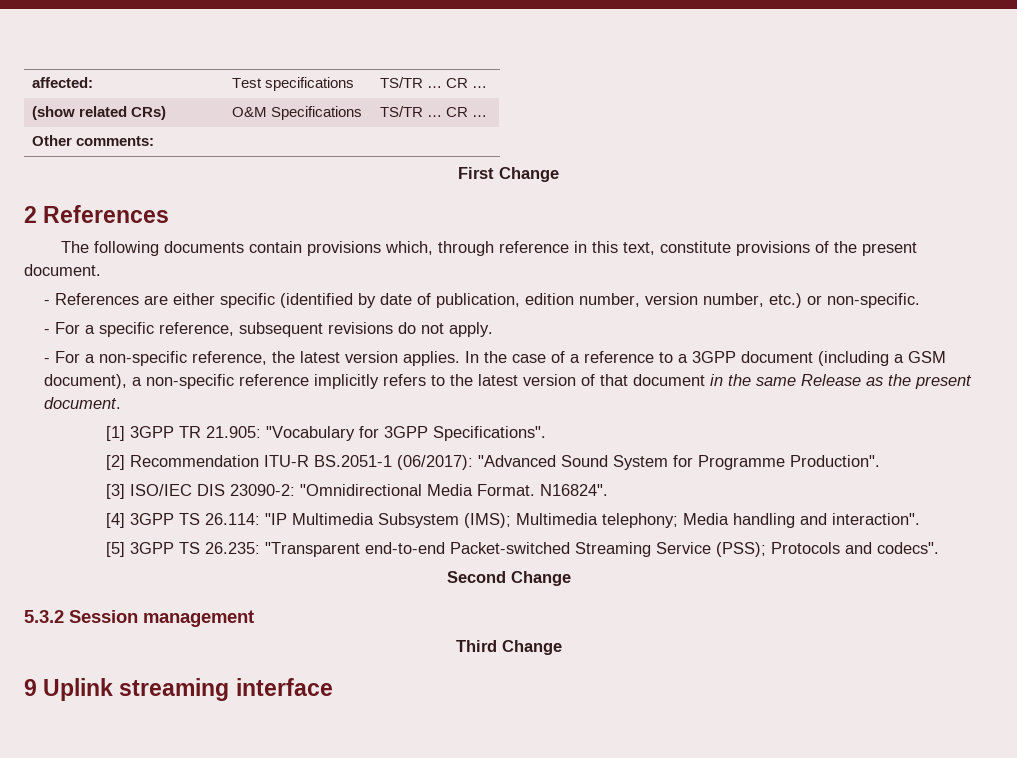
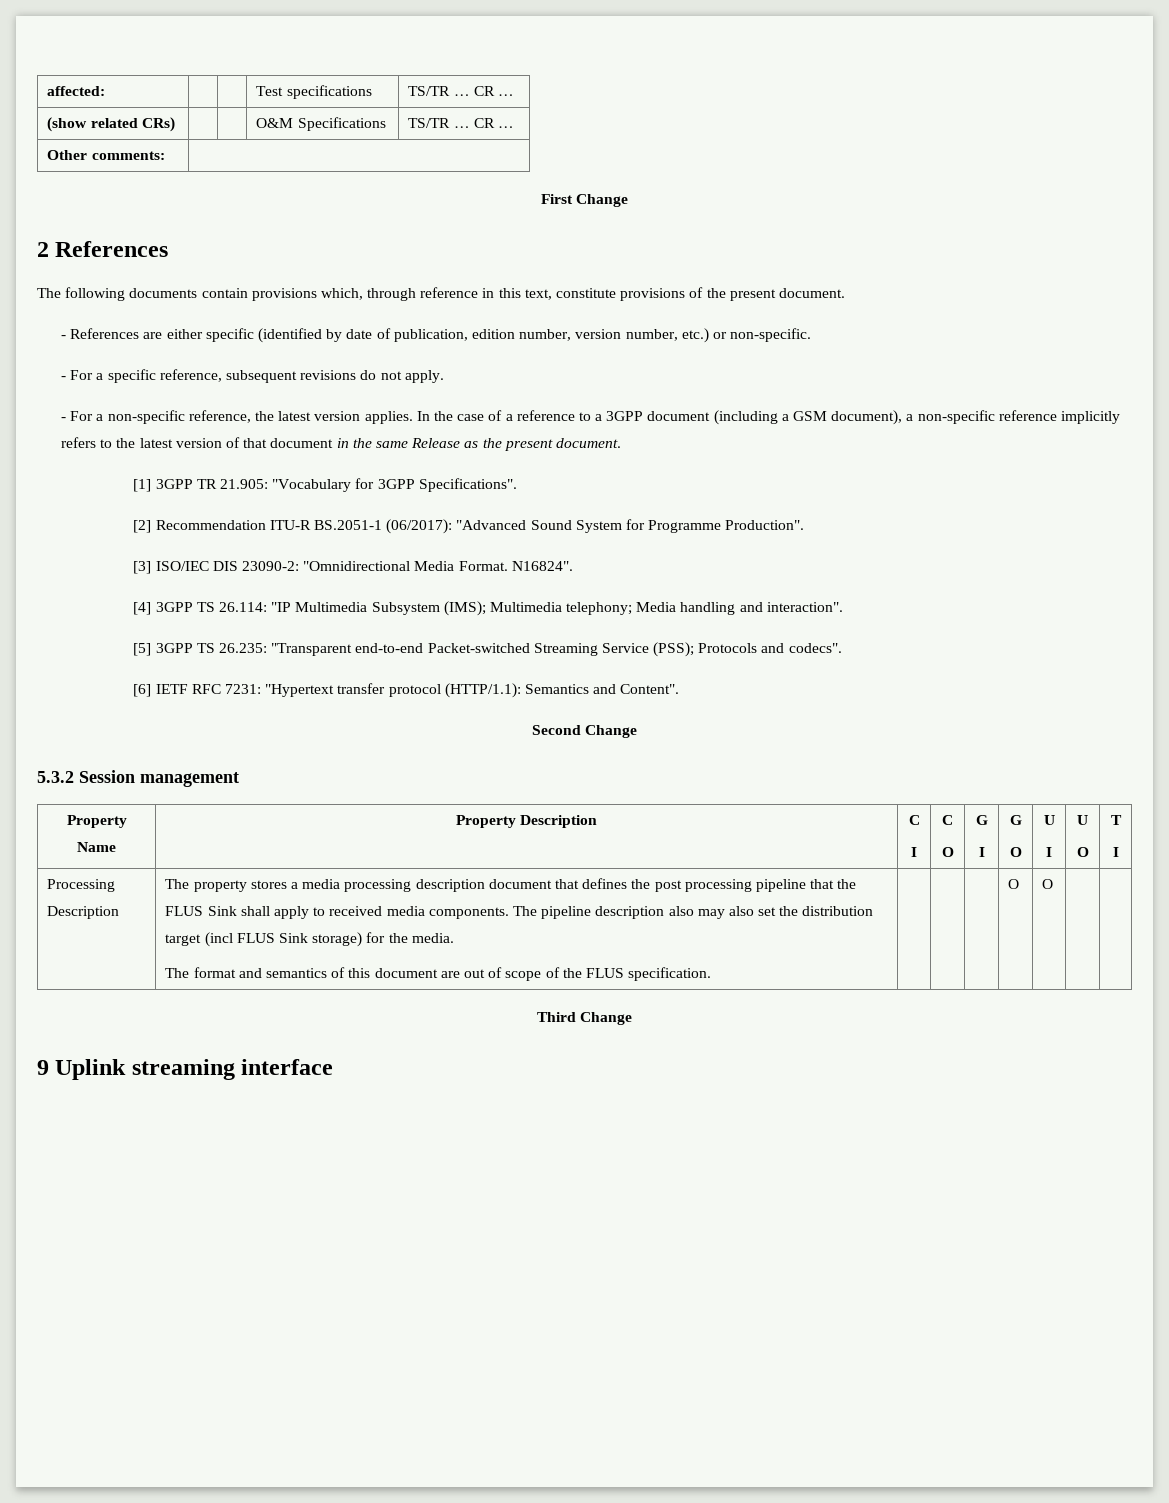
(939, 548) none -> [133,683,680,698] // [6] IETF RFC 7231: "Hypertext transfer protocol (HTTP/1.1): Semantics and Content".
(254, 618) none -> [66,815,127,828] [77,842,116,852] [455,815,598,828] [908,815,920,825] [911,847,917,857] [942,815,953,825] [941,847,954,857] [975,815,988,825] [978,847,985,857] [1009,815,1022,825] [1009,847,1022,857] [1043,815,1055,825] [1046,847,1052,857] [1077,815,1088,825] [1076,847,1089,857] [1110,815,1122,825] [1112,847,1119,857] [47,879,116,892] [47,906,120,919] [165,878,857,892] [165,906,874,919] [165,932,454,947] [165,967,712,981] [1008,879,1020,889] [1042,879,1054,889] // Property Name | Property Description | C // I | C // O | G // I | G // O | U // I | U // O | T // I // Processing Description | The property stores a media processing description document that defines the post processing pipeline that the FLUS Sink shall apply to received media components. The pipeline description also may also set the distribution target (incl FLUS Sink storage) for the media. // The format and semantics of this document are out of scope of the FLUS specification. | | | | O | O | |

